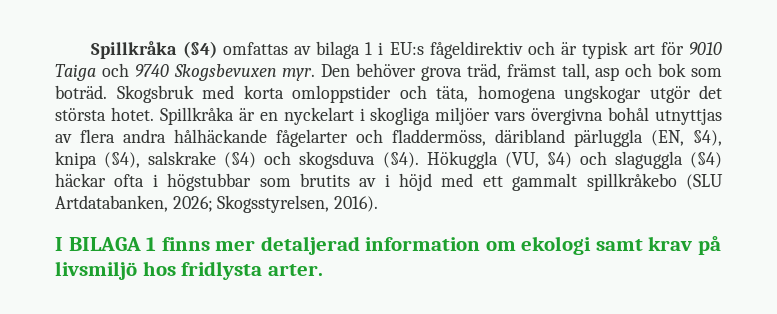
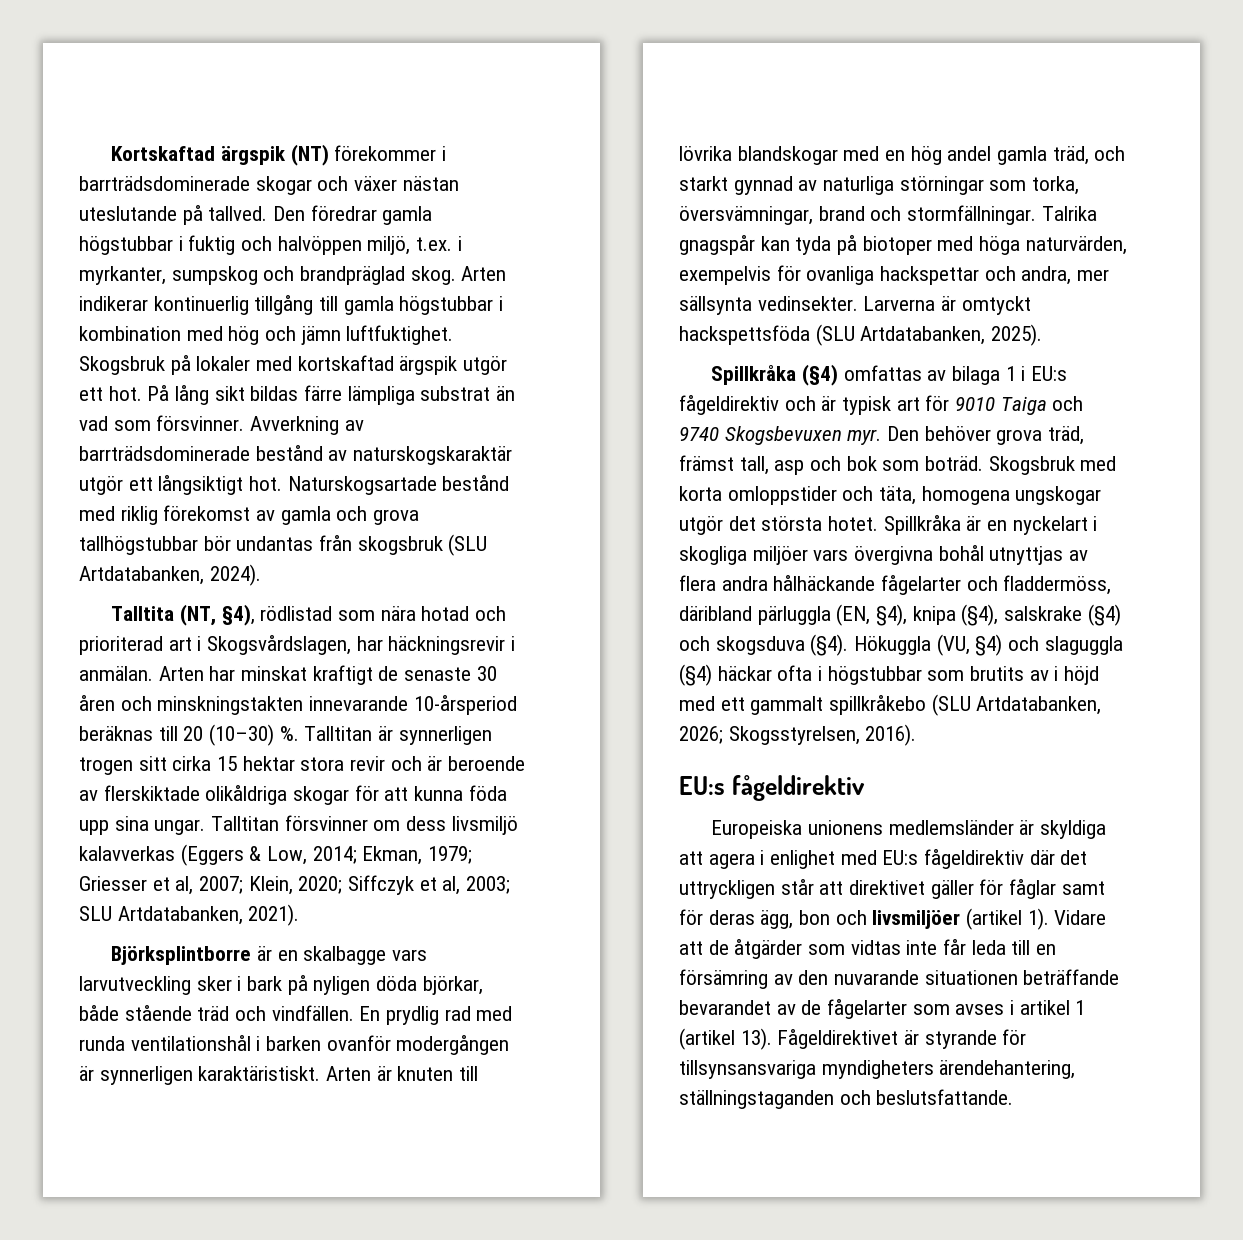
(91, 50) none -> [111,144,446,166] [79,176,459,195] [79,205,433,225] [79,235,462,255] [79,266,507,285] [79,295,504,315] [79,325,454,345] [79,355,508,375] [79,385,516,405] [79,415,364,435] [79,445,513,465] [79,475,510,495] [79,505,420,525] [79,534,488,556] [79,564,261,586] [111,604,506,626] [79,635,516,655] [79,665,497,685] [79,695,517,715] [79,724,492,746] [79,756,526,775] [79,785,507,805] [79,815,518,835] [79,844,473,866] [79,875,511,895] [79,904,300,926] [111,946,427,965] [79,975,483,995] [79,1005,513,1025] [79,1035,510,1055] [79,1066,479,1085] [679,146,1126,165] [679,176,1080,195] [679,205,1097,225] [679,235,1127,255] [679,265,1110,285] [679,296,1031,315] [679,324,1043,346] Kortskaftad ärgspik (NT) förekommer i barrträdsdominerade skogar och växer nästan uteslutande på tallved. Den föredrar gamla högstubbar i fuktig och halvöppen miljö, t.ex. i myrkanter, sumpskog och brandpräglad skog. Arten indikerar kontinuerlig tillgång till gamla högstubbar i kombination med hög och jämn luftfuktighet. Skogsbruk på lokaler med kortskaftad ärgspik utgör ett hot. På lång sikt bildas färre lämpliga substrat än vad som försvinner. Avverkning av barrträdsdominerade bestånd av naturskogskaraktär utgör ett långsiktigt hot. Naturskogsartade bestånd med riklig förekomst av gamla och grova tallhögstubbar bör undantas från skogsbruk (SLU Artdatabanken, 2024). // Talltita (NT, §4), rödlistad som nära hotad och prioriterad art i Skogsvårdslagen, har häckningsrevir i anmälan. Arten har minskat kraftigt de senaste 30 åren och minskningstakten innevarande 10-årsperiod beräknas till 20 (10–30) %. Talltitan är synnerligen trogen sitt cirka 15 hektar stora revir och är beroende av flerskiktade olikåldriga skogar för att kunna föda upp sina ungar. Talltitan försvinner om dess livsmiljö kalavverkas (Eggers & Low, 2014; Ekman, 1979; Griesser et al, 2007; Klein, 2020; Siffczyk et al, 2003; SLU Artdatabanken, 2021). // Björksplintborre är en skalbagge vars larvutveckling sker i bark på nyligen döda björkar, både stående träd och vindfällen. En prydlig rad med runda ventilationshål i barken ovanför modergången är synnerligen karaktäristiskt. Arten är knuten till lövrika blandskogar med en hög andel gamla träd, och starkt gynnad av naturliga störningar som torka, översvämningar, brand och stormfällningar. Talrika gnagspår kan tyda på biotoper med höga naturvärden, exempelvis för ovanliga hackspettar och andra, mer sällsynta vedinsekter. Larverna är omtyckt hackspettsföda (SLU Artdatabanken, 2025). //
[55,236,721,255] [55,261,323,280] I BILAGA 1 finns mer detaljerad information om ekologi samt krav på livsmiljö hos fridlysta arter. -> [679,775,865,801] [711,820,1106,839] [679,849,1088,869] [679,879,1105,899] [679,908,1107,930] [679,939,1057,959] [679,969,1120,989] [679,999,1086,1019] [679,1028,1027,1050] [679,1060,1076,1079] [679,1089,1014,1109] EU:s fågeldirektiv // Europeiska unionens medlemsländer är skyldiga att agera i enlighet med EU:s fågeldirektiv där det uttryckligen står att direktivet gäller för fåglar samt för deras ägg, bon och livsmiljöer (artikel 1). Vidare att de åtgärder som vidtas inte får leda till en försämring av den nuvarande situationen beträffande bevarandet av de fågelarter som avses i artikel 1 (artikel 13). Fågeldirektivet är styrande för tillsynsansvariga myndigheters ärendehantering, ställningstaganden och beslutsfattande.

